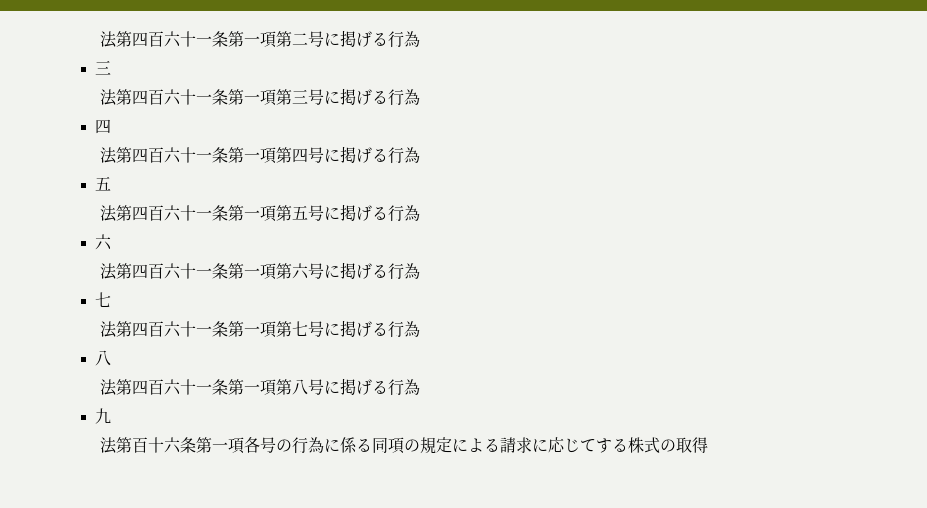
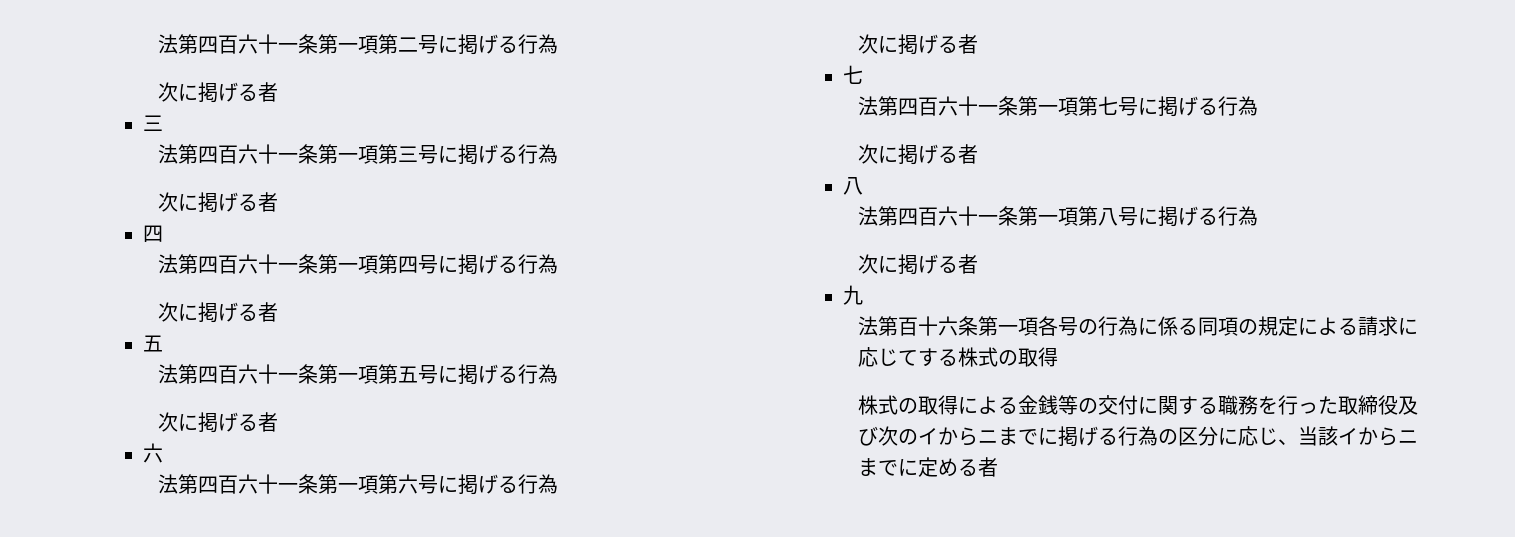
(421, 39) none -> [157,82,278,103] // 次に掲げる者
(421, 97) none -> [157,192,278,213] // 次に掲げる者
(421, 155) none -> [157,302,278,323] // 次に掲げる者
(421, 213) none -> [157,412,278,433] // 次に掲げる者
(421, 271) none -> [857,34,978,55] // 次に掲げる者
(421, 329) none -> [857,144,978,165] // 次に掲げる者
(421, 387) none -> [857,254,978,275] // 次に掲げる者
(709, 445) none -> [857,395,1418,415] [857,426,1418,447] [857,457,998,477] // 株式の取得による金銭等の交付に関する職務を行った取締役及び次のイからニまでに掲げる行為の区分に応じ、当該イからニまでに定める者

